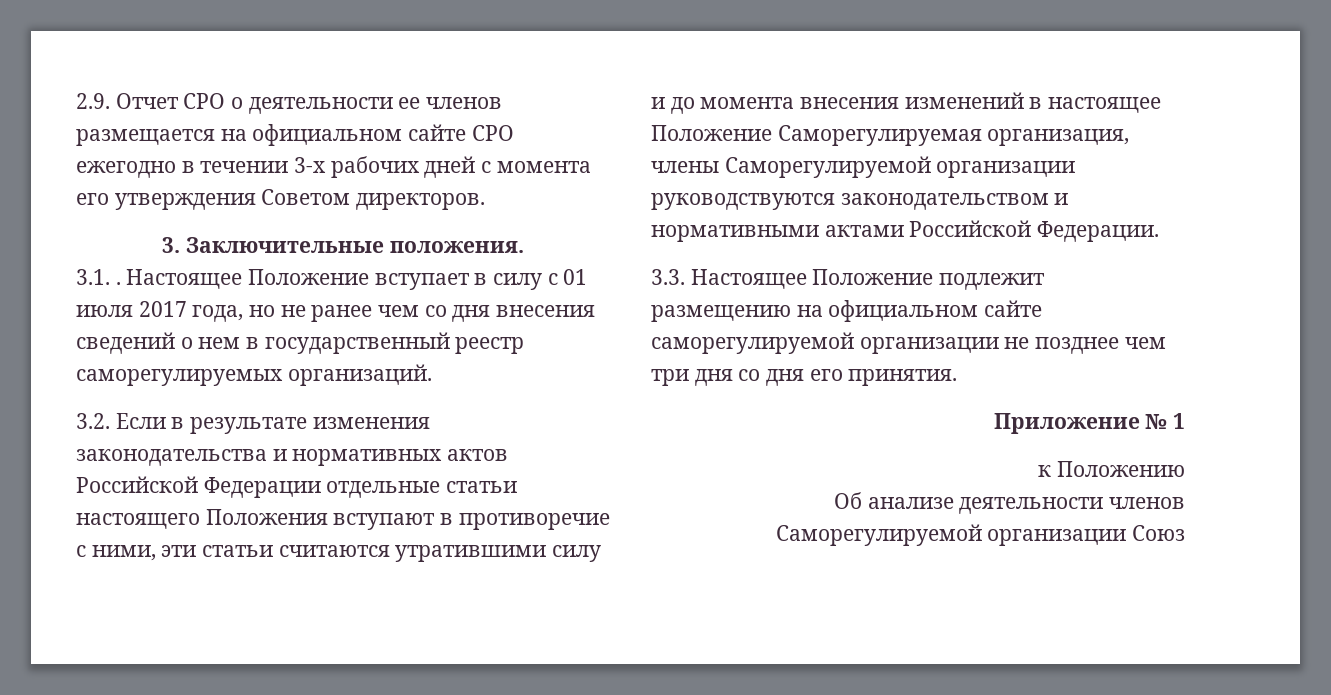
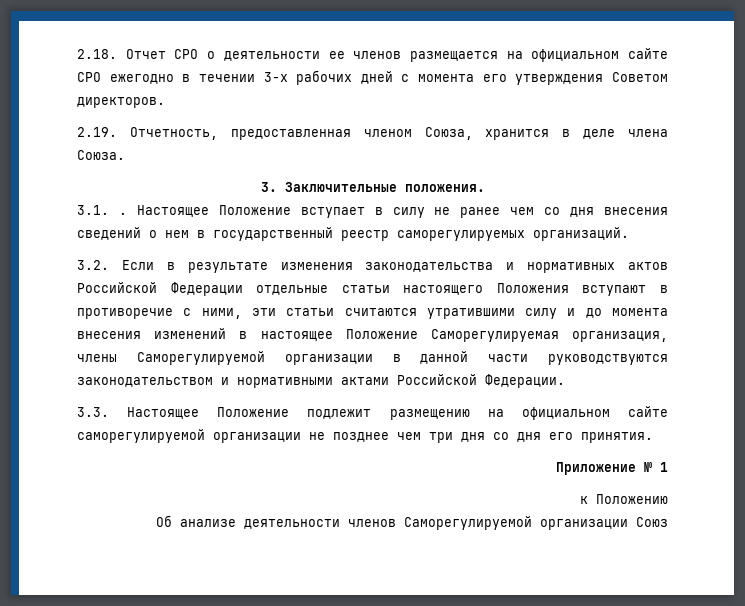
[76,93,110,109] 2.9. -> [77,49,117,59] 2.18.
(486, 201) none -> [77,127,668,140] [77,150,125,160] // 2.19. Отчетность, предоставленная членом Союза, хранится в деле члена Союза.
[547,269,588,285] [76,301,276,322] с 01 июля 2017 года, но -> (425, 212) none
(1076, 169) none -> [392,351,529,364] в данной части

